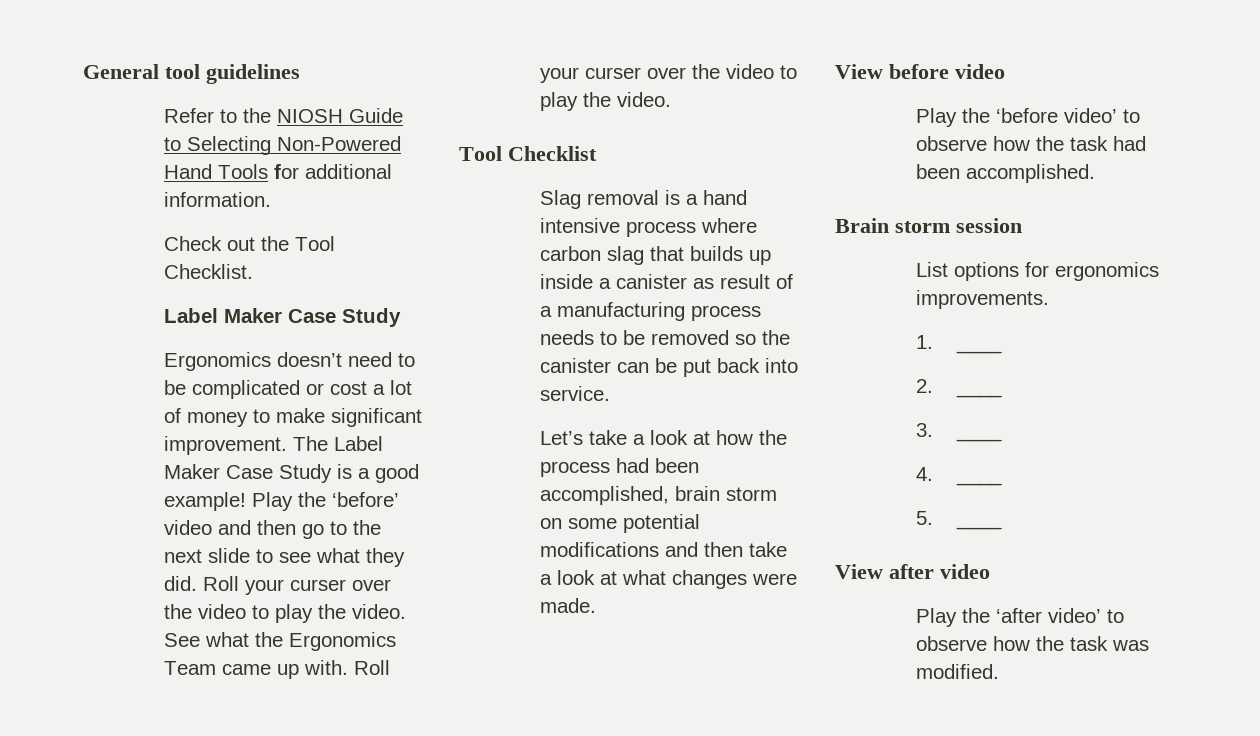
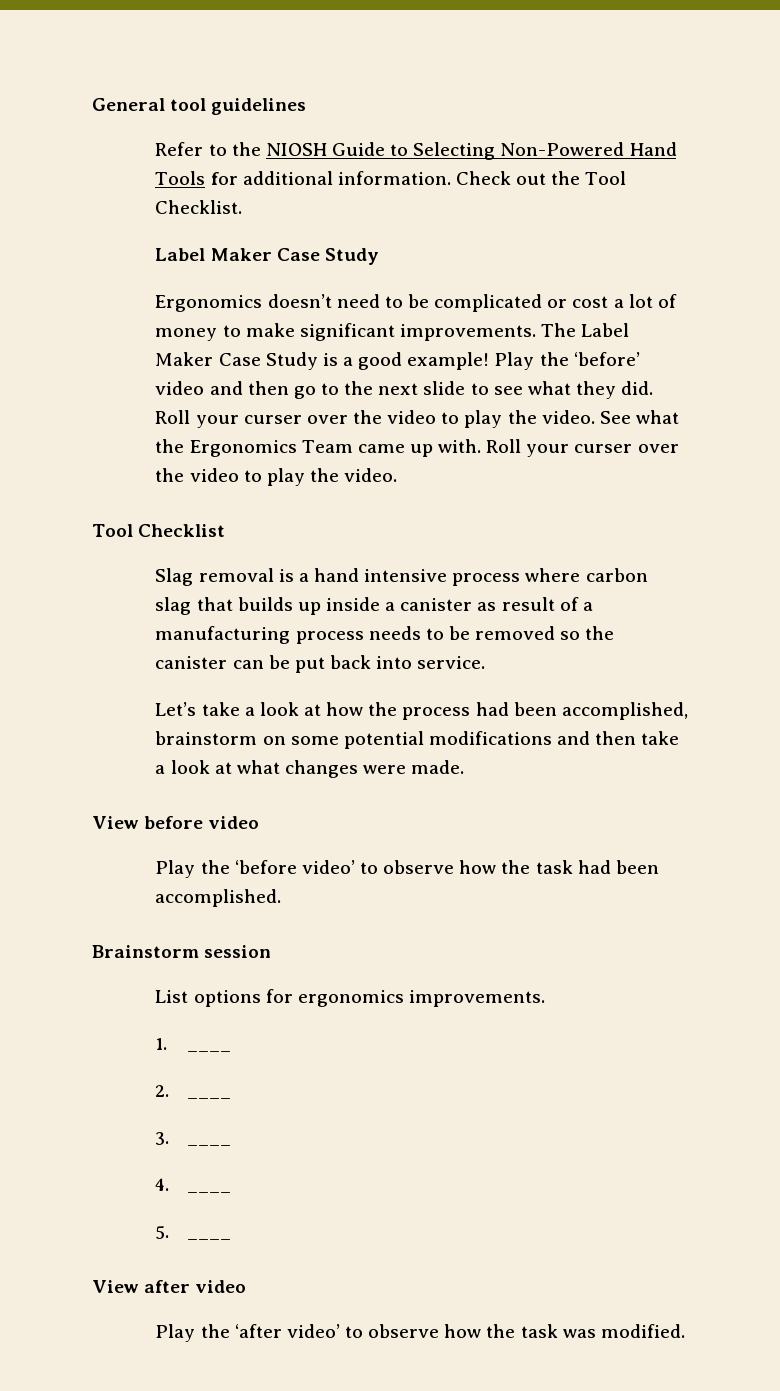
(272, 199) // -> (451, 178) none
[164,436,288,455] improvement. -> [399,324,536,341] improvements.
[675,486,778,501] brain storm -> [155,731,258,745] brainstorm
[835,218,950,233] Brain storm -> [92,945,199,958] Brainstorm

